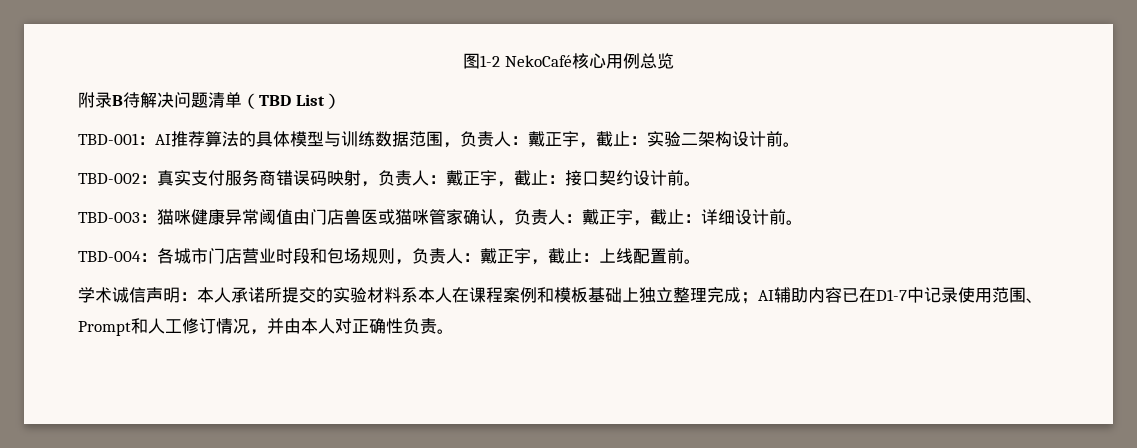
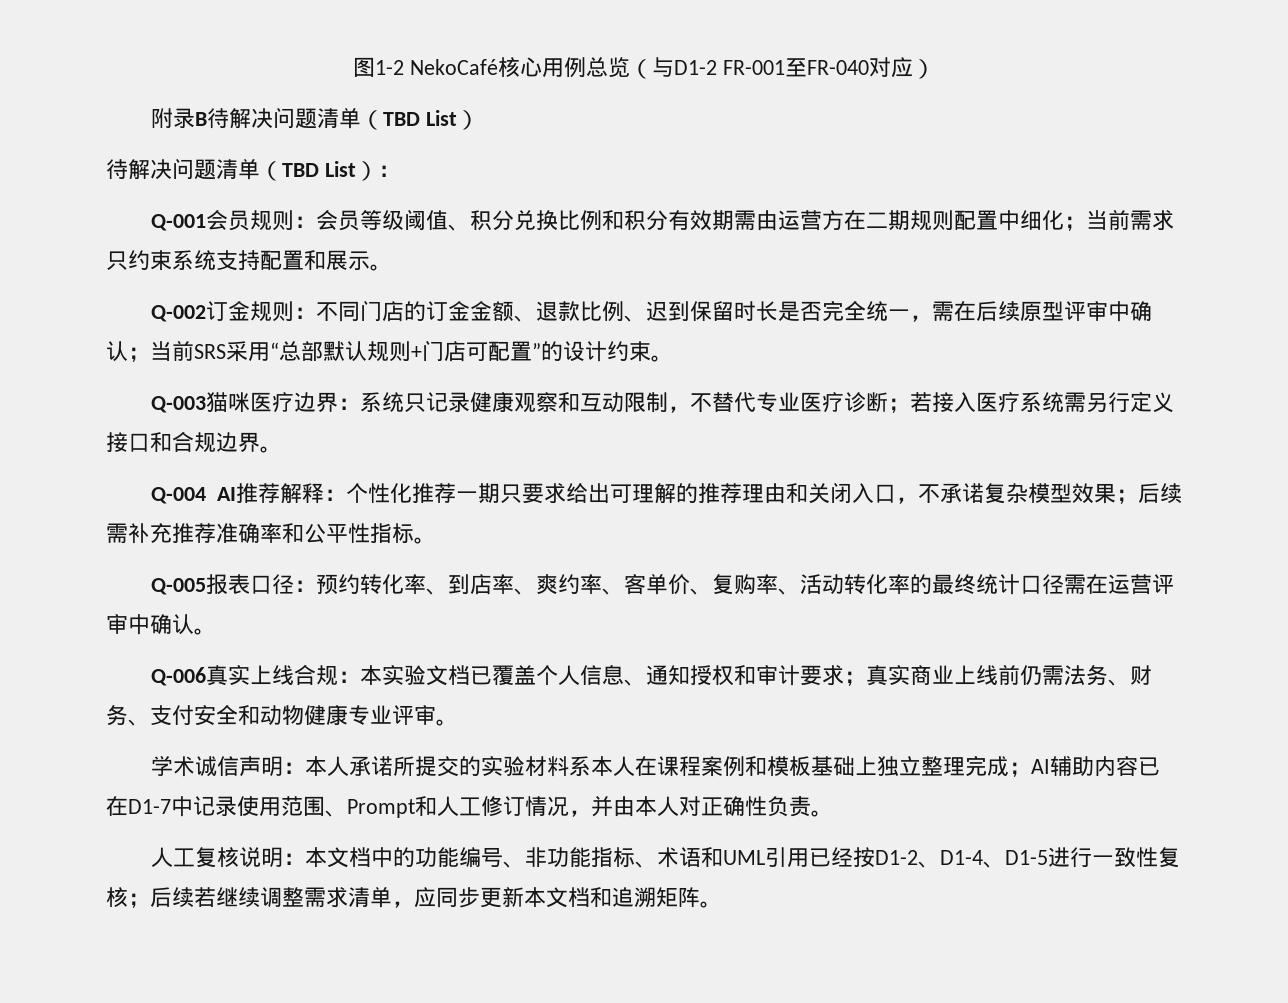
(674, 61) none -> [630,57,935,79] （与D1-2 FR-001至FR-040对应）
[78,131,800,148] [78,170,701,187] [78,209,803,226] [78,248,684,265] TBD-001：AI推荐算法的具体模型与训练数据范围，负责人：戴正宇，截止：实验二架构设计前。 // TBD-002：真实支付服务商错误码映射，负责人：戴正宇，截止：接口契约设计前。 // TBD-003：猫咪健康异常阈值由门店兽医或猫咪管家确认，负责人：戴正宇，截止：详细设计前。 // TBD-004：各城市门店营业时段和包场规则，负责人：戴正宇，截止：上线配置前 -> [106,158,400,181] [151,209,1175,231] [106,250,392,271] [151,300,1153,322] [106,340,673,362] [151,392,1175,413] [106,431,282,453] [151,482,1182,504] [106,523,436,544] [151,574,1175,595] [106,614,216,635] [151,664,1153,686] [106,705,436,726] 待解决问题清单（TBD List）： // Q-001会员规则：会员等级阈值、积分兑换比例和积分有效期需由运营方在二期规则配置中细化；当前需求只约束系统支持配置和展示。 // Q-002订金规则：不同门店的订金金额、退款比例、迟到保留时长是否完全统一，需在后续原型评审中确认；当前SRS采用“总部默认规则+门店可配置”的设计约束。 // Q-003猫咪医疗边界：系统只记录健康观察和互动限制，不替代专业医疗诊断；若接入医疗系统需另行定义接口和合规边界。 // Q-004 AI推荐解释：个性化推荐一期只要求给出可理解的推荐理由和关闭入口，不承诺复杂模型效果；后续需补充推荐准确率和公平性指标。 // Q-005报表口径：预约转化率、到店率、爽约率、客单价、复购率、活动转化率的最终统计口径需在运营评审中确认。 // Q-006真实上线合规：本实验文档已覆盖个人信息、通知授权和审计要求；真实商业上线前仍需法务、财务、支付安全和动物健康专业评审
(454, 331) none -> [151,847,1181,868] [106,887,722,908] // 人工复核说明：本文档中的功能编号、非功能指标、术语和UML引用已经按D1-2、D1-4、D1-5进行一致性复核；后续若继续调整需求清单，应同步更新本文档和追溯矩阵。

